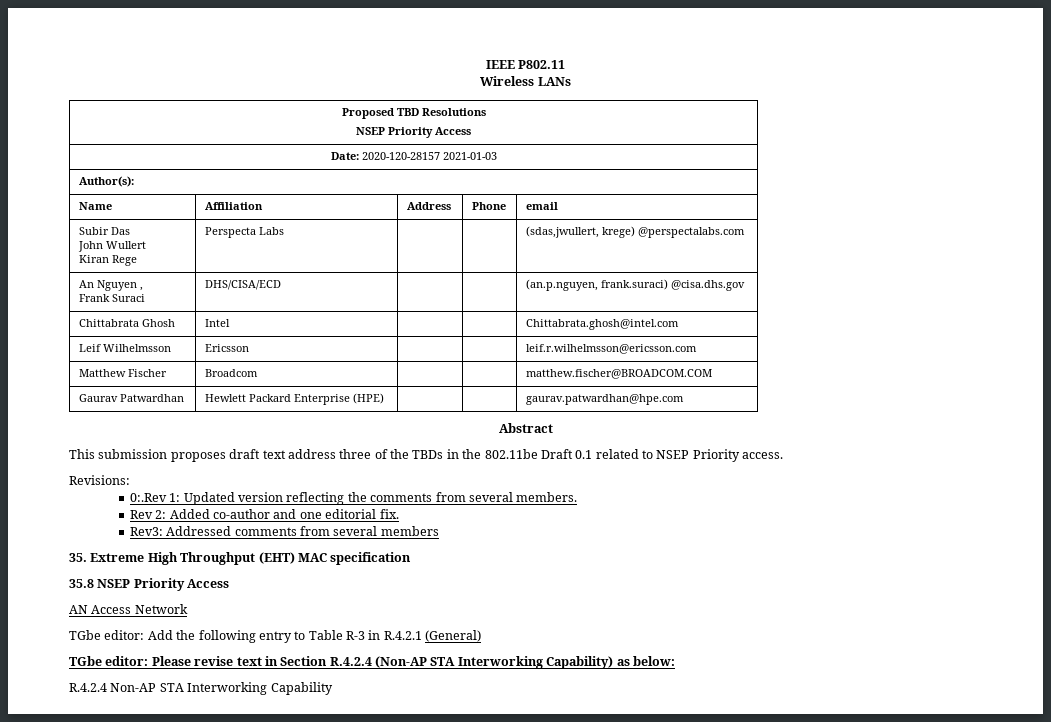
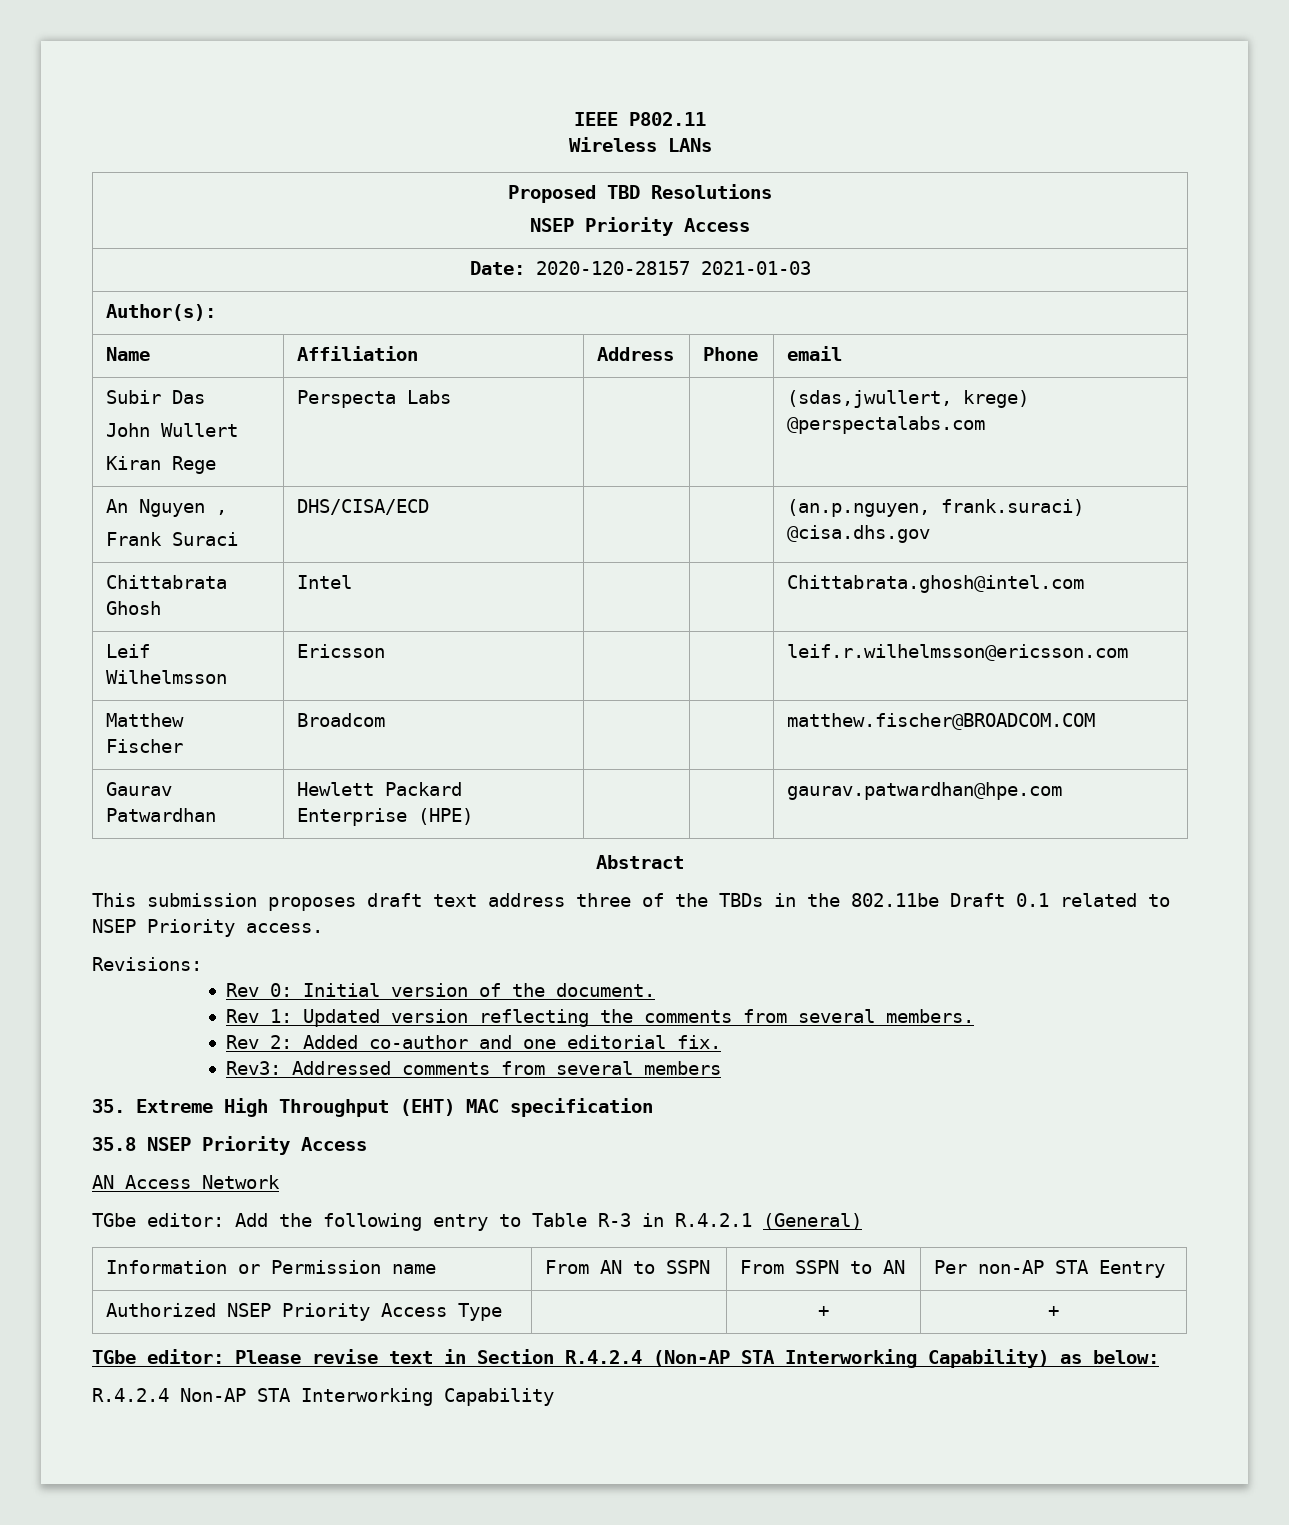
[129,493,167,502] 0:.Rev -> [225,983,655,997] [225,1009,259,1023] Rev 0: Initial version of the document. // Rev
(482, 636) none -> [105,1260,436,1274] [544,1260,710,1274] [739,1260,905,1274] [933,1260,1165,1278] [105,1303,502,1321] [818,1306,829,1317] [1048,1306,1059,1317] // Information or Permission name | From AN to SSPN | From SSPN to AN | Per non-AP STA Eentry // Authorized NSEP Priority Access Type | | + | +

